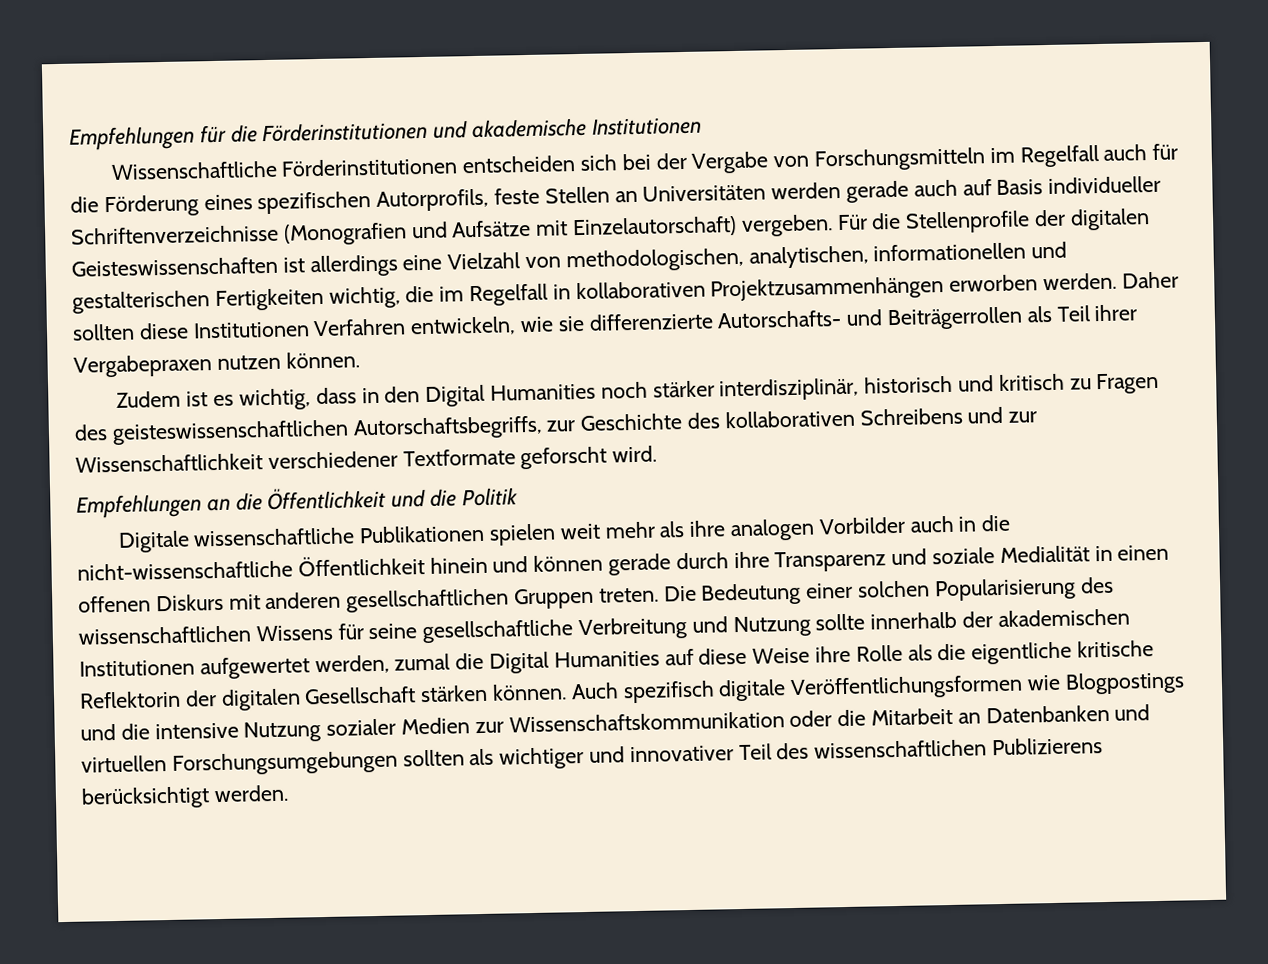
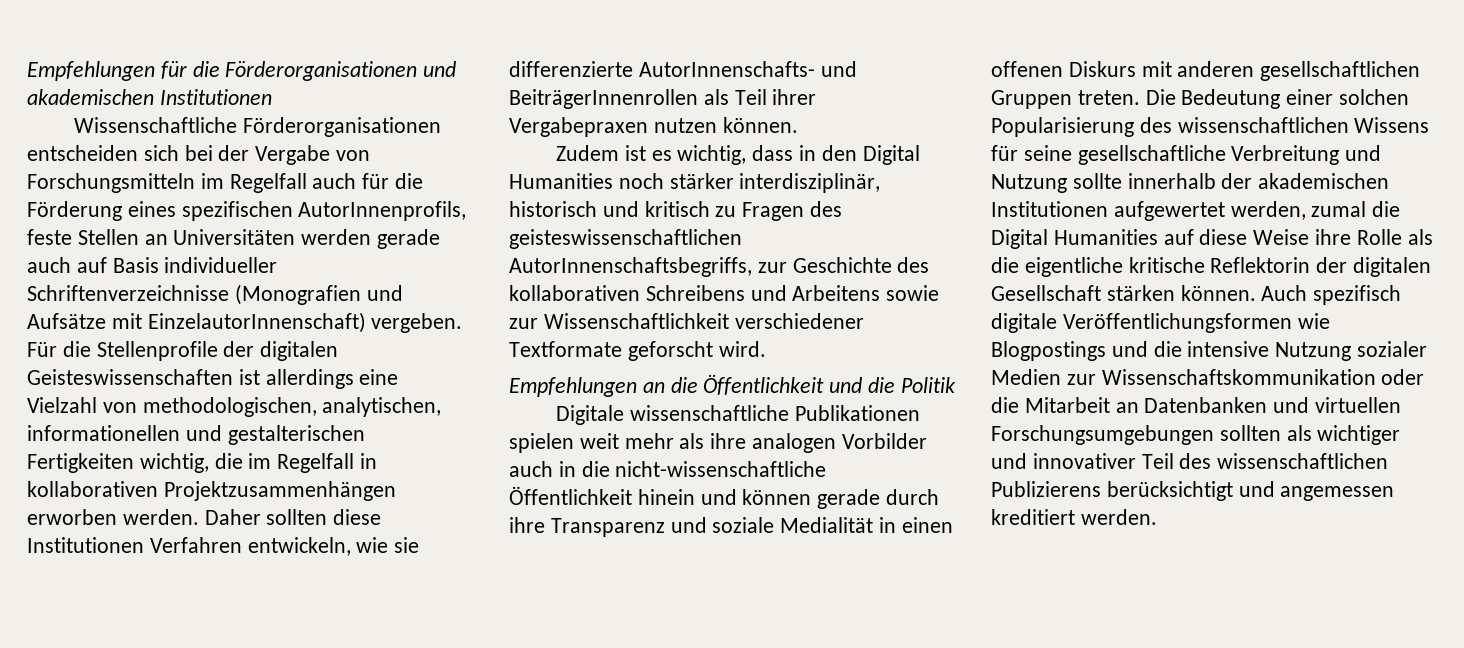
[262,117,588,143] Förderinstitutionen und akademische -> [225,61,457,81] [27,89,154,105] Förderorganisationen und akademischen
[281,157,459,177] Förderinstitutionen -> [242,117,441,137] Förderorganisationen
[376,188,490,212] Autorprofils, -> [298,201,467,221] AutorInnenprofils,
[572,215,738,239] Einzelautorschaft) -> [147,312,366,333] EinzelautorInnenschaft)
[717,306,1024,331] Autorschafts- und Beiträgerrollen -> [638,61,857,77] [509,89,698,109] AutorInnenschafts- und BeiträgerInnenrollen
[352,415,543,441] Autorschaftsbegriffs, -> [509,257,752,277] AutorInnenschaftsbegriffs,
(1004, 415) none -> [792,285,940,301] Arbeitens sowie
(210, 798) none -> [1238,481,1395,501] [991,509,1075,525] und angemessen kreditiert

